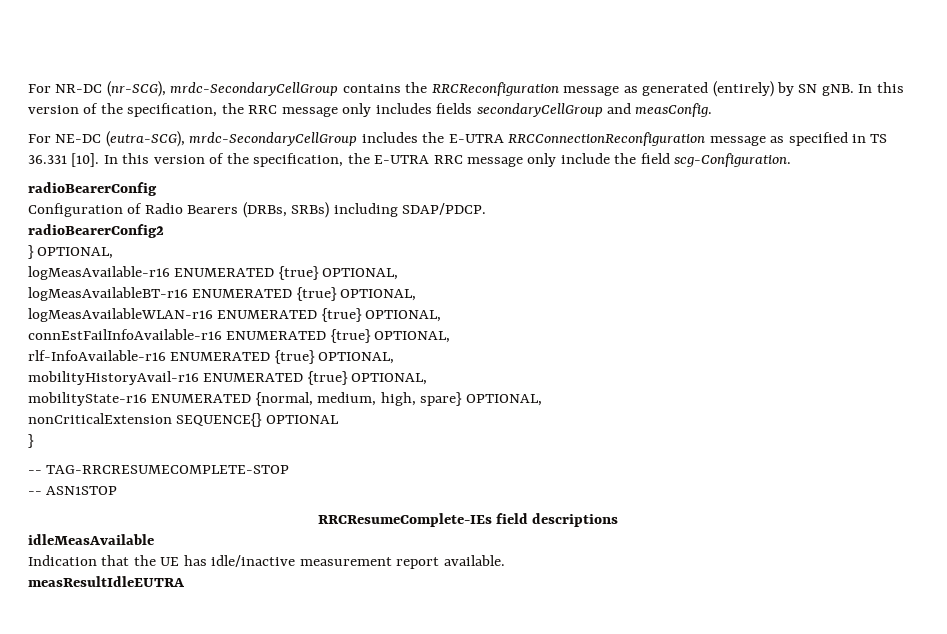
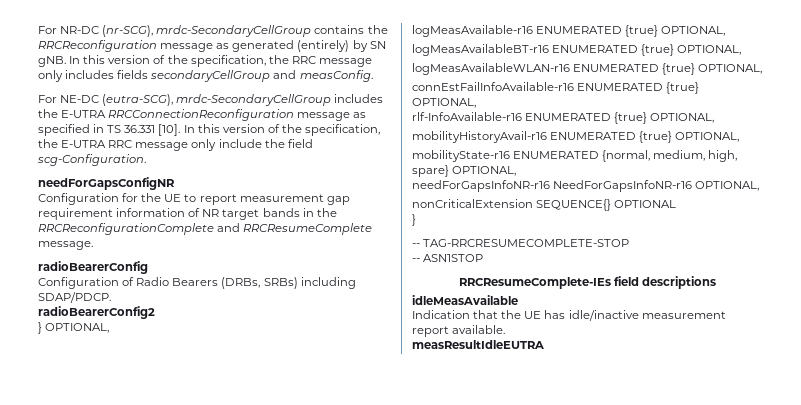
(792, 160) none -> [38,177,175,190] [38,193,350,205] [38,208,337,220] [38,223,373,235] [38,241,93,250] // needForGapsConfigNR // Configuration for the UE to report measurement gap requirement information of NR target bands in the RRCReconfigurationComplete and RRCResumeComplete message.
(542, 400) none -> [412,180,760,192] // needForGapsInfoNR-r16 NeedForGapsInfoNR-r16 OPTIONAL,

